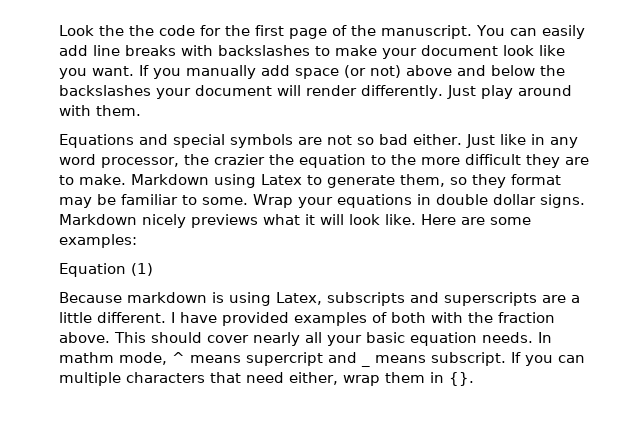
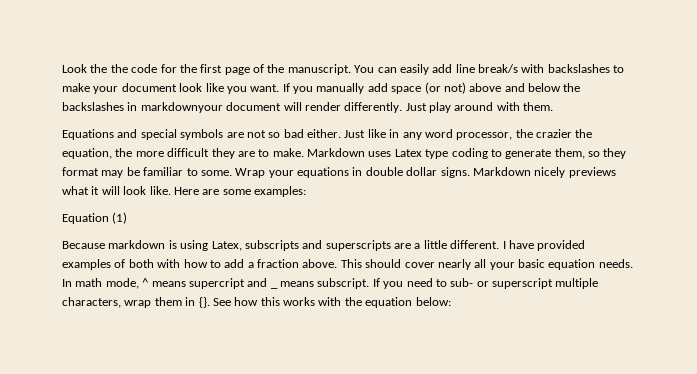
[125,45,176,56] breaks -> [478,64,518,73] break/s
[156,88,191,99] your -> [127,102,223,113] in markdownyour
[299,154,386,168] equation to -> [62,148,112,159] equation,
[214,174,302,188] using Latex -> [368,148,488,159] uses Latex type coding
[468,312,493,323] the -> [183,259,254,268] how to add a
[59,352,114,363] mathm -> [75,278,103,287] math
[558,355,585,363] [59,372,474,386] can multiple characters that need either, wrap them in {}. -> [406,278,599,289] [62,297,451,308] need to sub- or superscript multiple characters, wrap them in {}. See how this works with the equation below:

